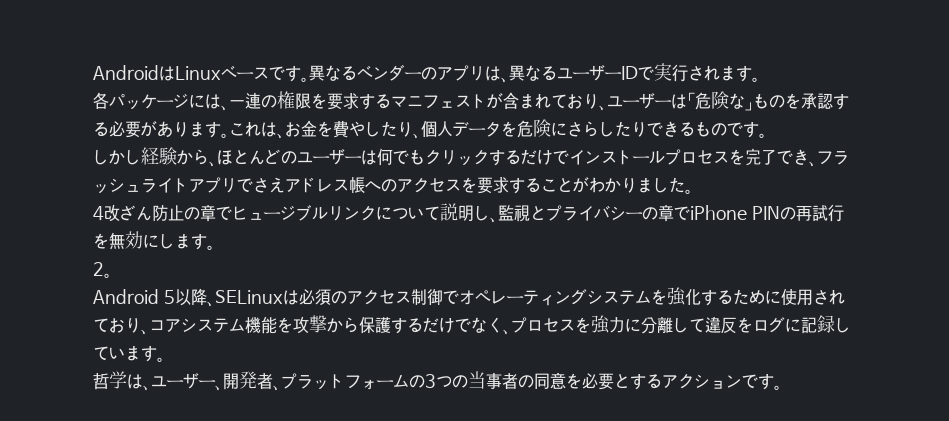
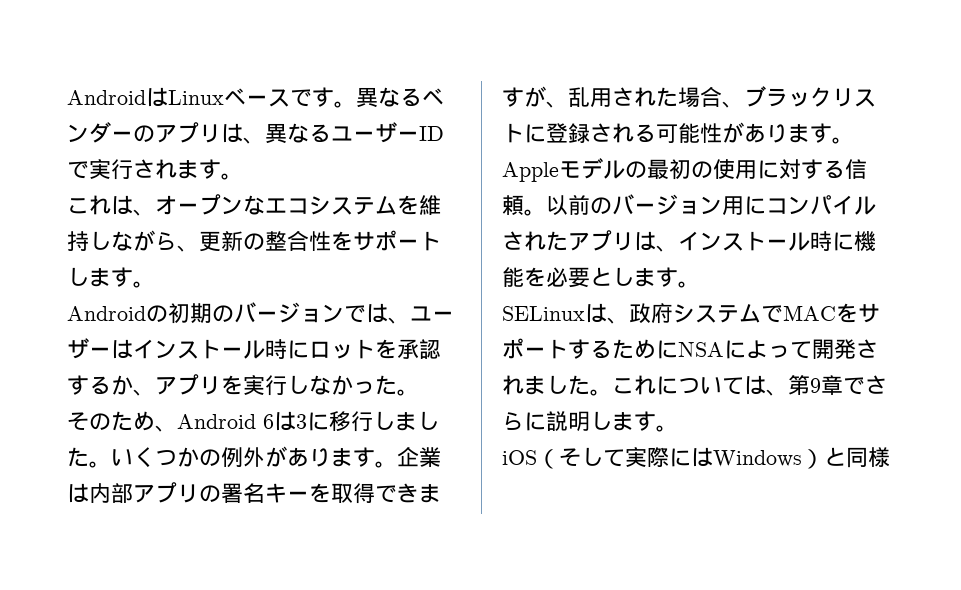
[93,91,849,111] [93,119,767,139] [93,147,849,167] [93,177,693,194] [93,203,844,223] [93,231,215,250] [93,262,112,278] [93,287,845,307] [93,315,851,335] [93,345,165,362] [93,371,782,391] 各パッケージには、一連の権限を要求するマニフェストが含まれており、ユーザーは「危険な」ものを承認する必要があります。これは、お金を費やしたり、個人データを危険にさらしたりできるものです。 // しかし経験から、ほとんどのユーザーは何でもクリックするだけでインストールプロセスを完了でき、フラッシュライトアプリでさえアドレス帳へのアクセスを要求することがわかりました。 // 4改ざん防止の章でヒュージブルリンクについて説明し、監視とプライバシーの章でiPhone PINの再試行を無効にします。 // 2。 // Android 5以降、SELinuxは必須のアクセス制御でオペレーティングシステムを強化するために使用されており、コアシステム機能を攻撃から保護するだけでなく、プロセスを強力に分離して違反をログに記録しています。 // 哲学は、ユーザー、開発者、プラットフォームの3つの当事者の同意を必要とするアクションです。 -> [67,194,441,216] [67,230,441,252] [67,267,155,288] [67,302,454,324] [67,338,441,359] [67,374,419,396] [67,411,439,432] [67,446,441,468] [67,482,441,504] [502,86,876,108] [502,122,854,144] [502,158,867,182] [502,194,876,216] [502,230,876,252] [502,267,700,288] [502,303,880,324] [502,338,878,360] [502,375,887,396] [502,411,678,432] [502,447,890,469] これは、オープンなエコシステムを維持しながら、更新の整合性をサポートします。 // Androidの初期のバージョンでは、ユーザーはインストール時にロットを承認するか、アプリを実行しなかった。 // そのため、Android 6は3に移行しました。いくつかの例外があります。企業は内部アプリの署名キーを取得できますが、乱用された場合、ブラックリストに登録される可能性があります。Appleモデルの最初の使用に対する信頼。以前のバージョン用にコンパイルされたアプリは、インストール時に機能を必要とします。 // SELinuxは、政府システムでMACをサポートするためにNSAによって開発されました。これについては、第9章でさらに説明します。 // iOS（そして実際にはWindows）と同様

